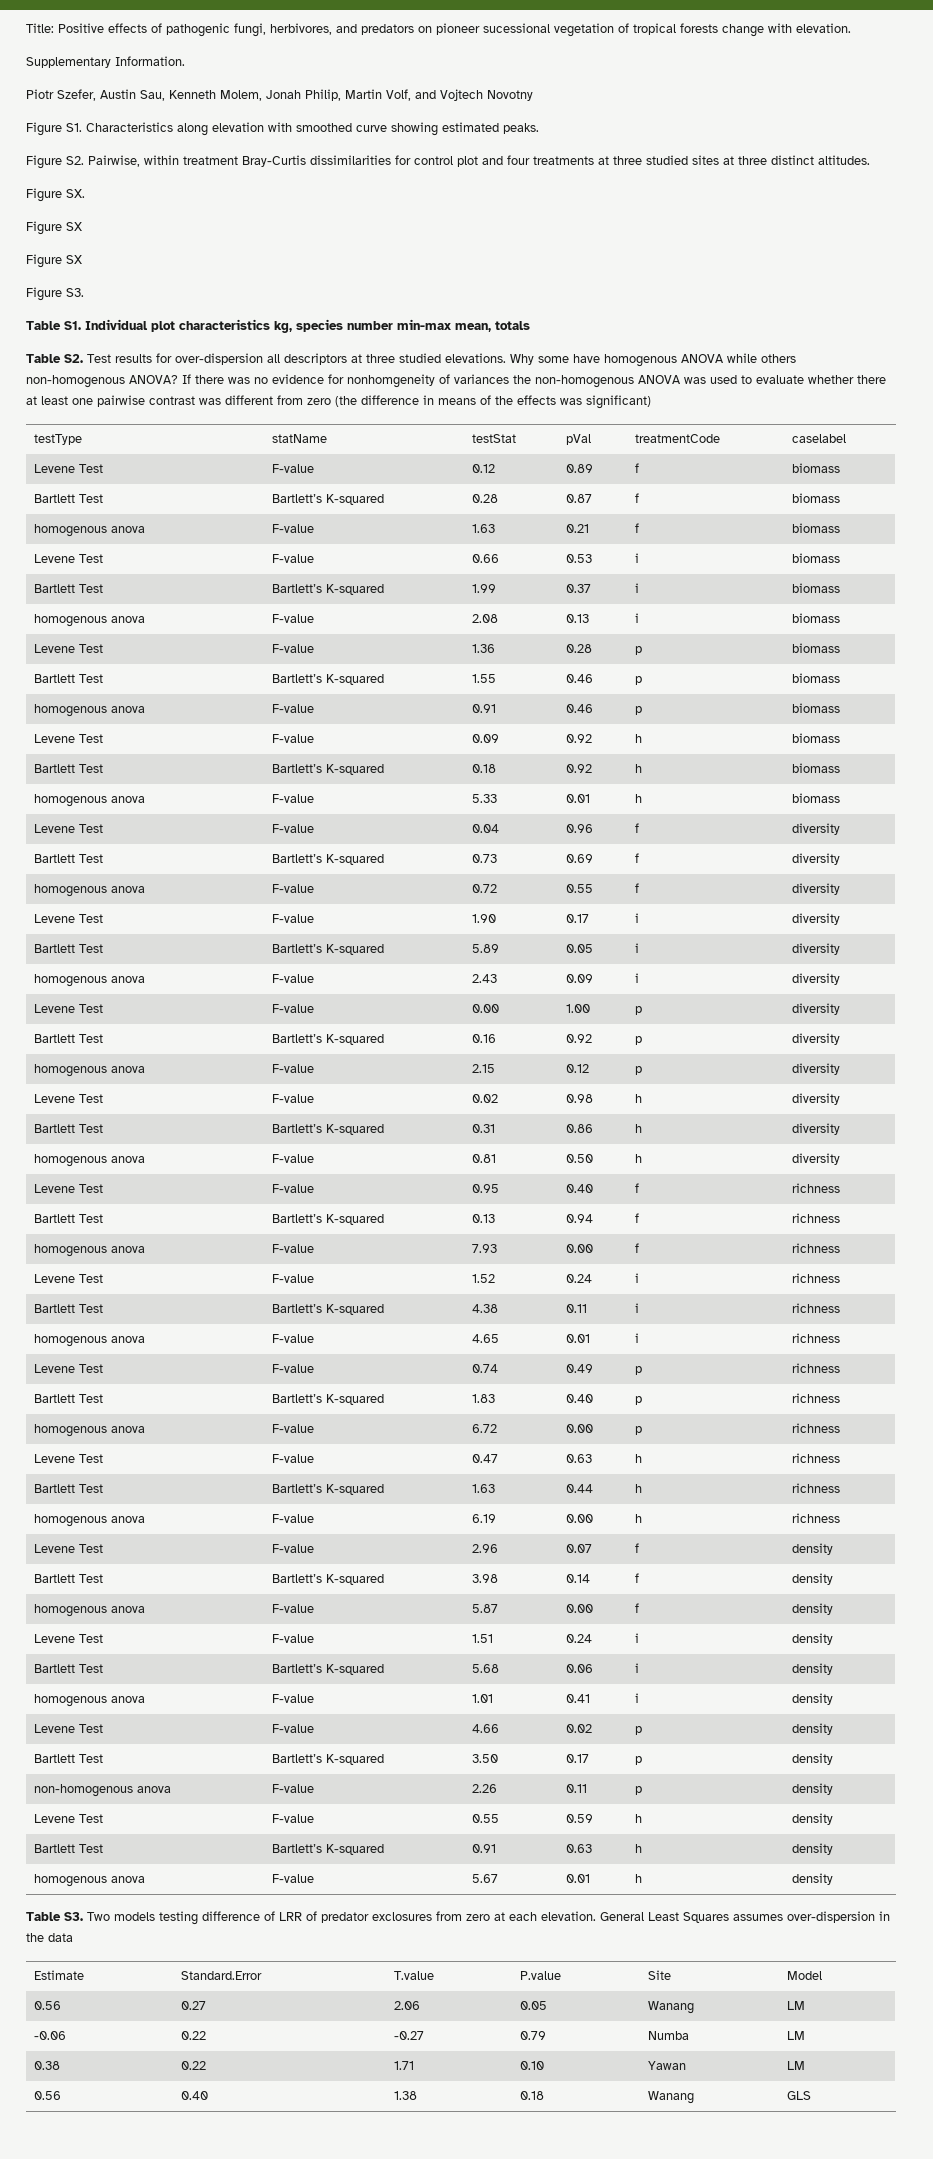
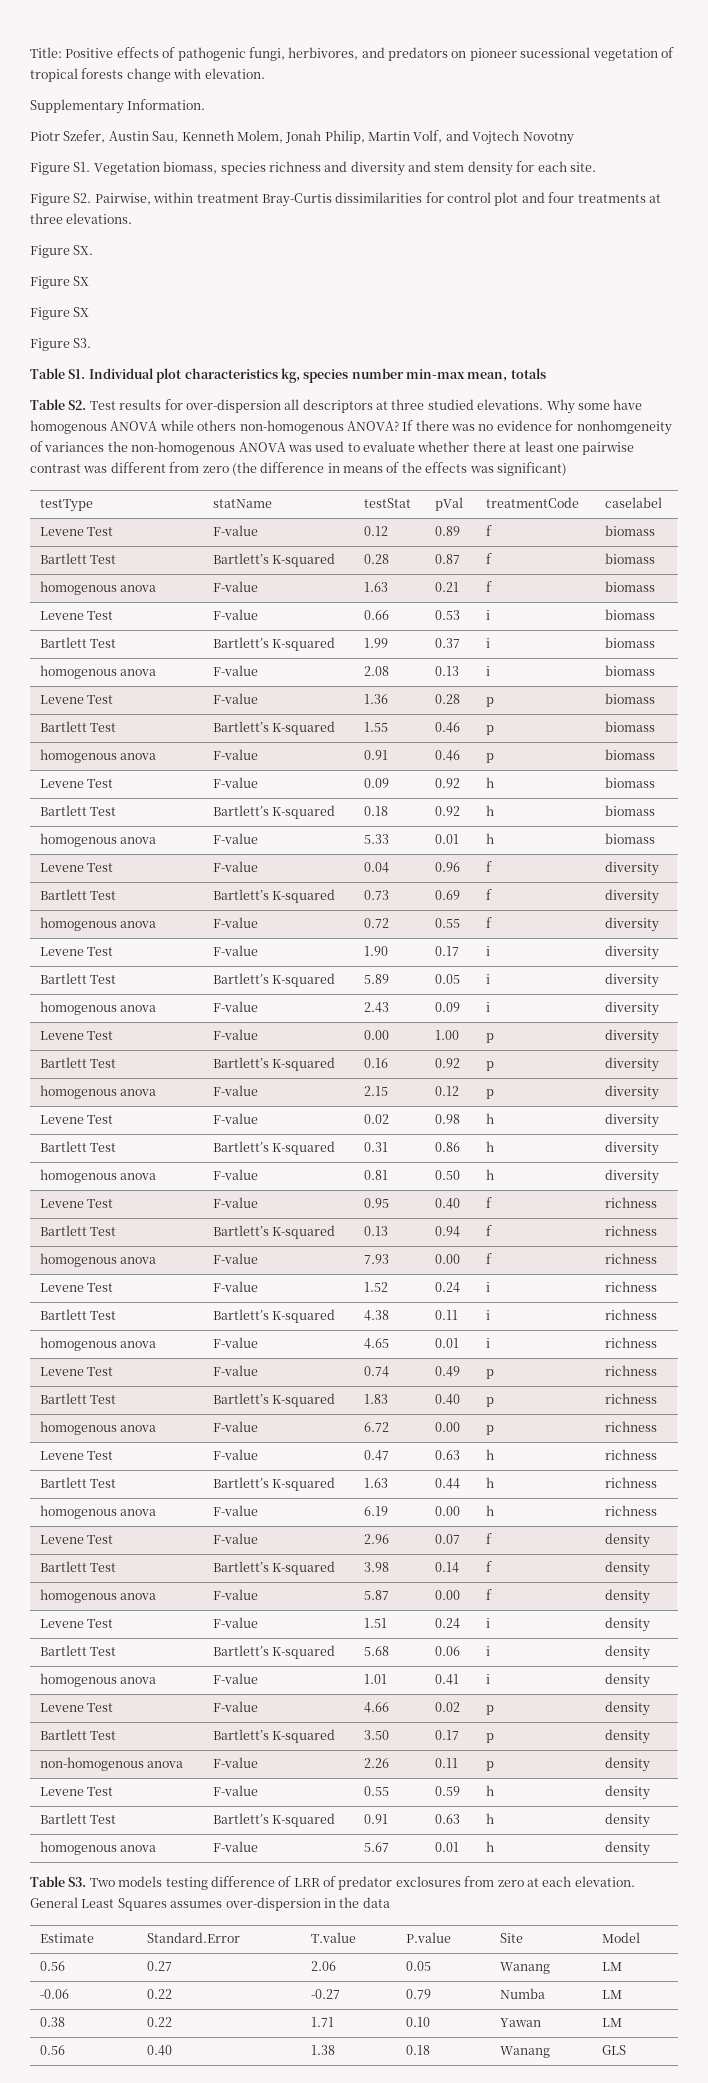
[86,122,539,136] Characteristics along elevation with smoothed curve showing estimated peaks. -> [93,161,596,176] Vegetation biomass, species richness and diversity and stem density for each site.
[646,155,870,165] studied sites at three distinct altitudes. -> [66,213,133,224] elevations.

